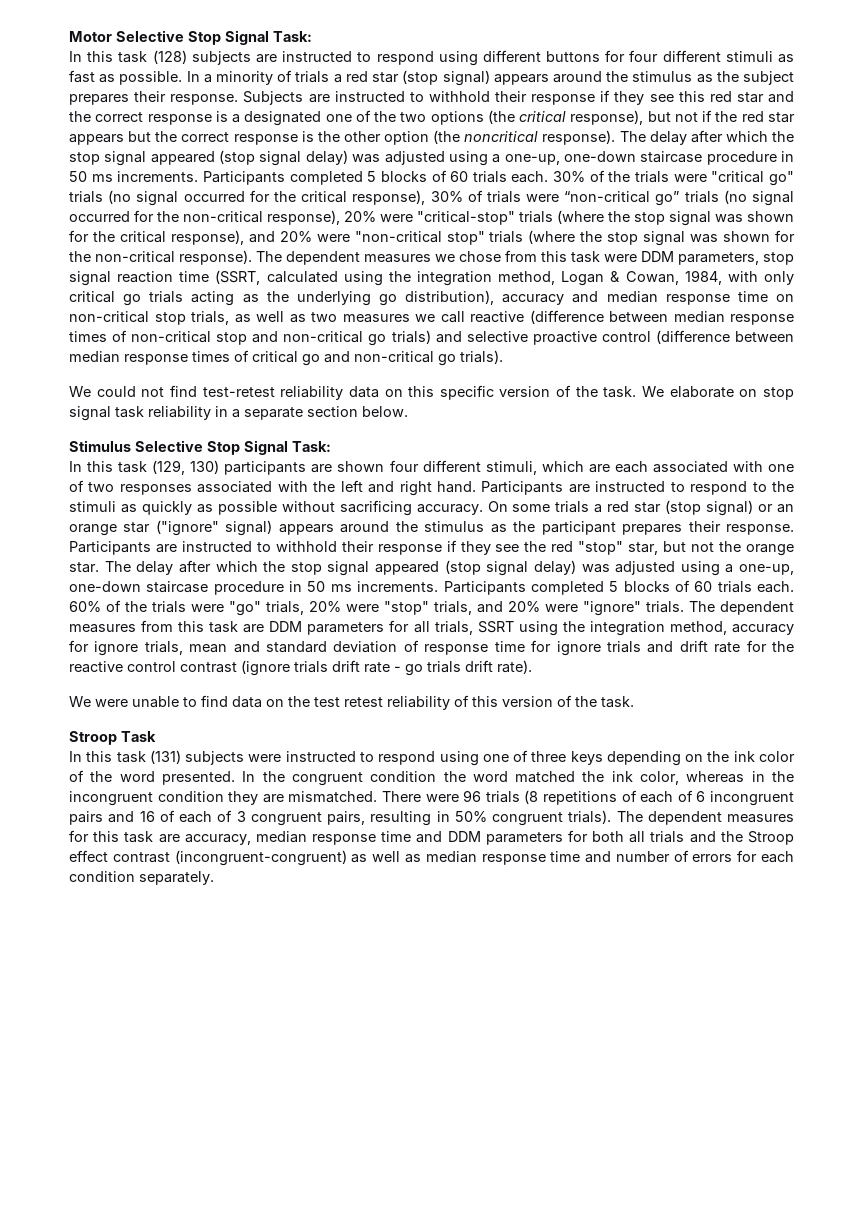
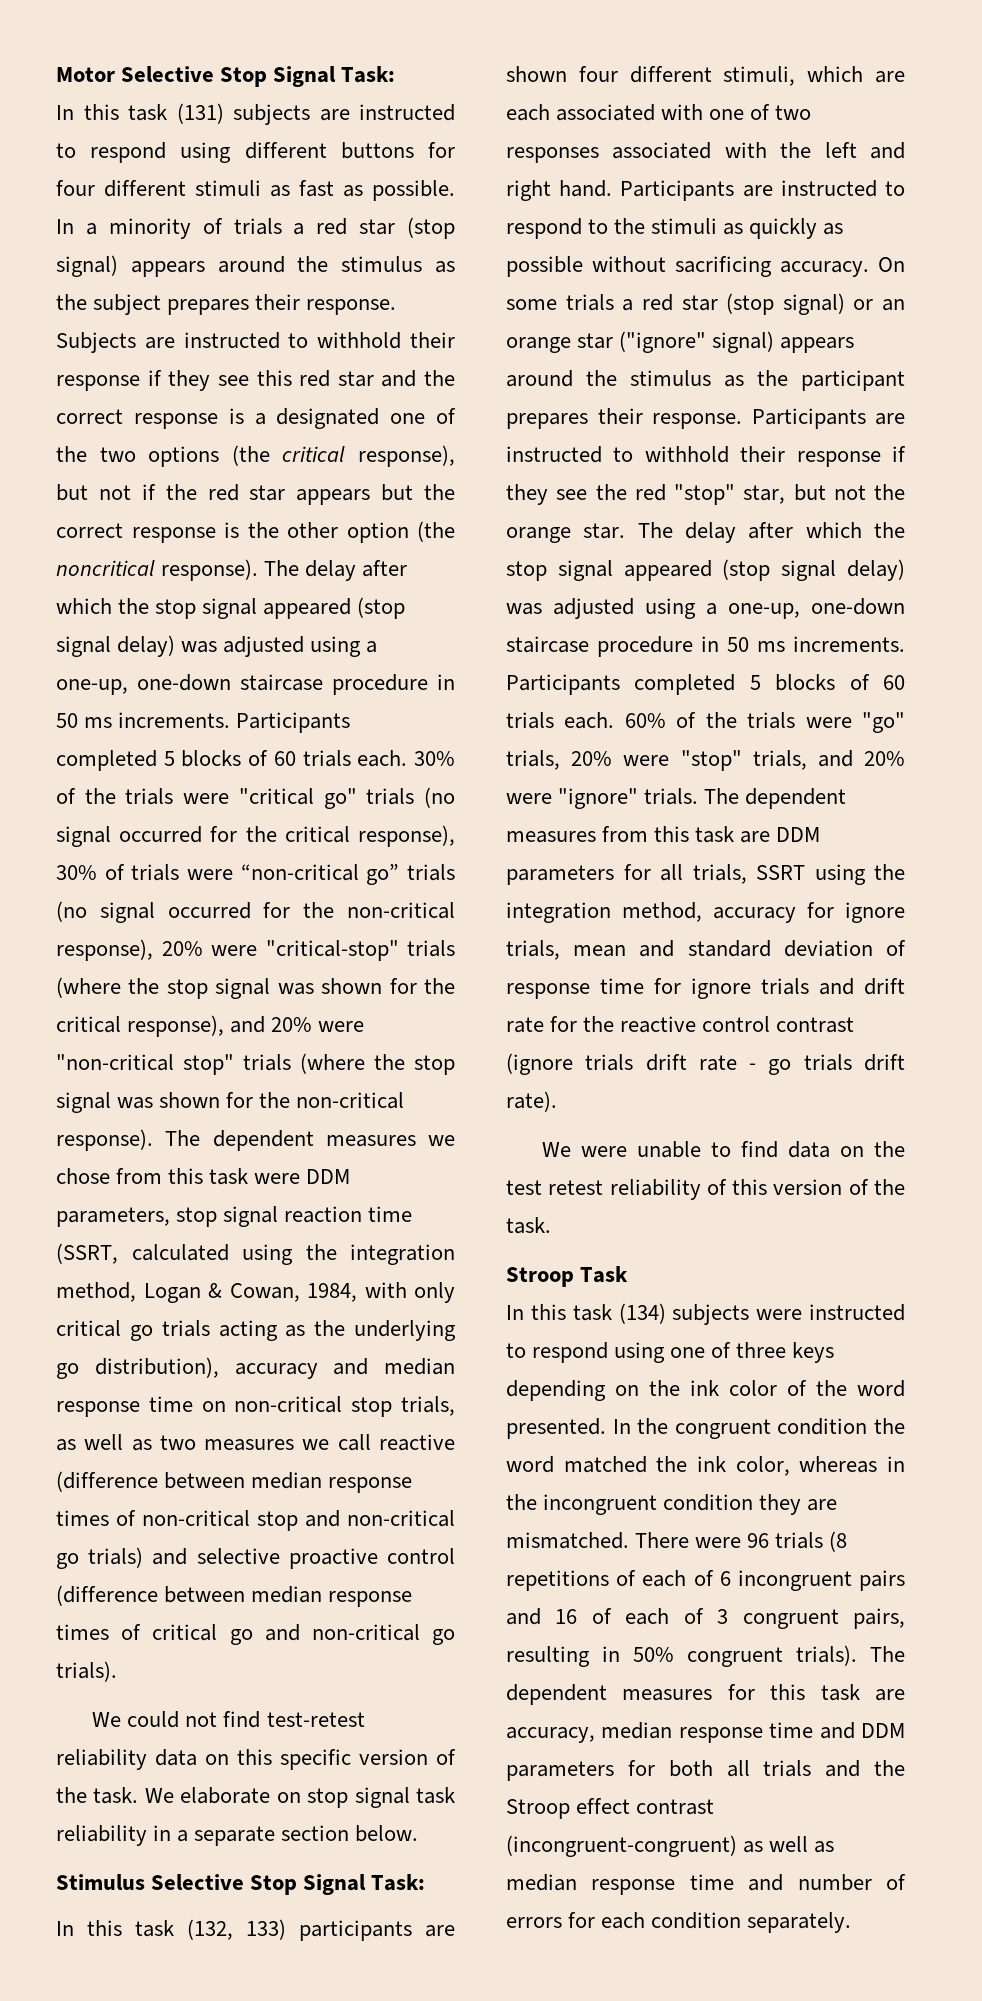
[152,50,187,64] (128) -> [176,103,224,124] (131)
[152,460,220,475] (129, 130) -> [187,1919,286,1940] (132, 133)
[149,750,181,764] (131) -> [618,1303,666,1324] (134)

